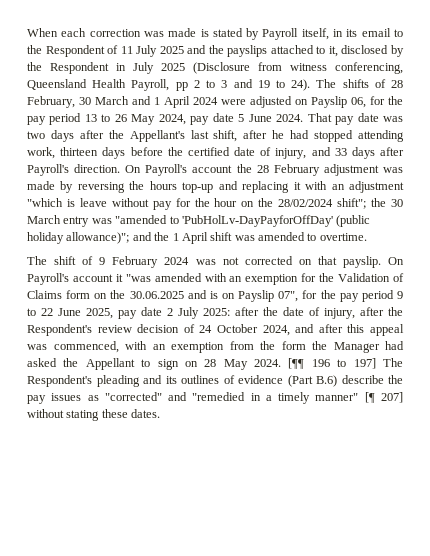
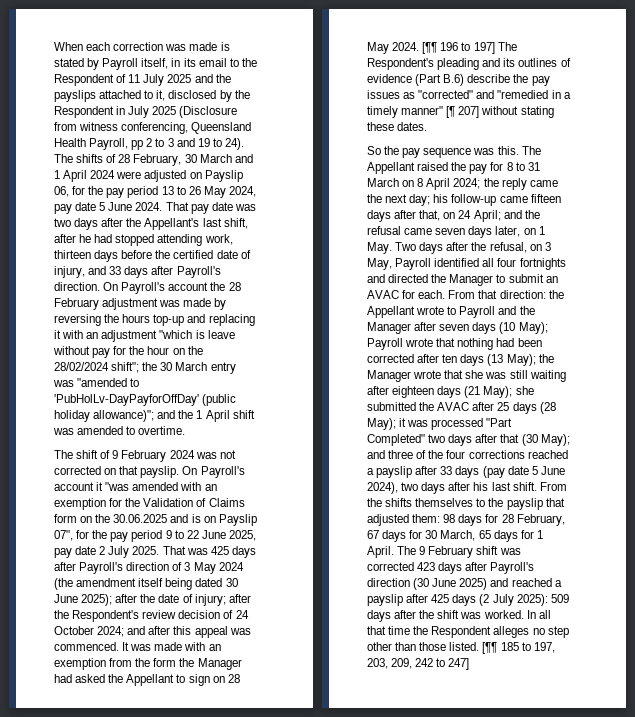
[203,308,230,316] 2025: -> [132,546,256,558] [54,562,244,574] [54,578,238,590] [54,594,113,606] 2025. That was 425 days after Payroll's direction of 3 May 2024 (the amendment itself being dated 30 June 2025);
[324,308,355,319] injury, -> [194,594,226,606] injury;
[262,325,290,336] 2024, -> [97,626,125,637] 2024;
[53,341,119,353] commenced, -> [54,642,183,651] commenced. It was made
(161, 413) none -> [367,146,541,158] [367,162,540,174] [367,178,558,190] [367,194,561,206] [367,210,540,222] [367,226,545,238] [367,242,551,254] [367,258,566,270] [367,274,558,286] [367,290,564,299] [367,306,535,318] [367,322,548,334] [367,338,542,350] [367,354,554,366] [367,370,566,382] [367,386,534,398] [367,402,556,414] [367,418,513,430] [367,434,570,446] [367,450,568,459] [367,466,565,478] [367,482,567,494] [367,498,565,510] [367,514,565,526] [367,530,543,542] [367,546,521,558] [367,562,535,574] [367,578,562,590] [367,594,569,606] [367,610,551,622] [367,626,569,638] [367,642,555,654] [367,658,470,670] // So the pay sequence was this. The Appellant raised the pay for 8 to 31 March on 8 April 2024; the reply came the next day; his follow-up came fifteen days after that, on 24 April; and the refusal came seven days later, on 1 May. Two days after the refusal, on 3 May, Payroll identified all four fortnights and directed the Manager to submit an AVAC for each. From that direction: the Appellant wrote to Payroll and the Manager after seven days (10 May); Payroll wrote that nothing had been corrected after ten days (13 May); the Manager wrote that she was still waiting after eighteen days (21 May); she submitted the AVAC after 25 days (28 May); it was processed "Part Completed" two days after that (30 May); and three of the four corrections reached a payslip after 33 days (pay date 5 June 2024), two days after his last shift. From the shifts themselves to the payslip that adjusted them: 98 days for 28 February, 67 days for 30 March, 65 days for 1 April. The 9 February shift was corrected 423 days after Payroll's direction (30 June 2025) and reached a payslip after 425 days (2 July 2025): 509 days after the shift was worked. In all that time the Respondent alleges no step other than those listed. [¶¶ 185 to 197, 203, 209, 242 to 247]

